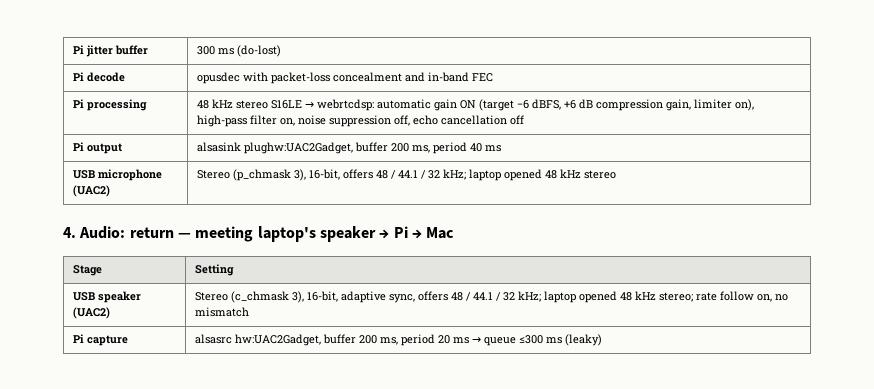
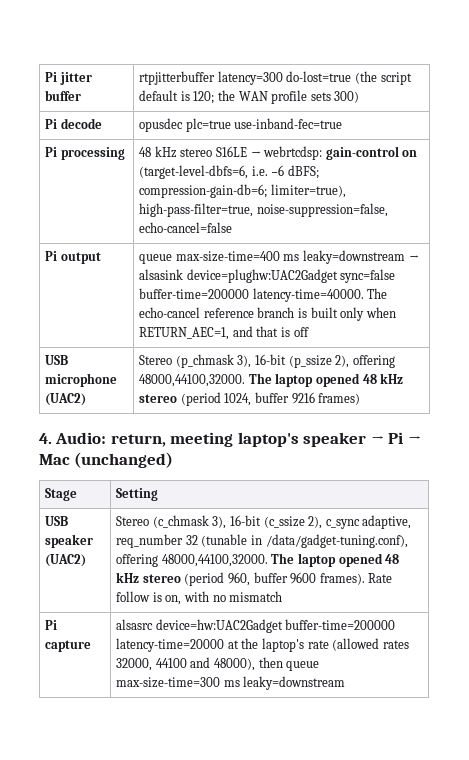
[196,45,281,57] [72,72,125,82] [196,72,493,84] 300 ms (do-lost) // Pi decode | opusdec with packet-loss concealment and in-band FEC -> [139,71,412,85] [139,90,360,104] [45,118,102,129] [139,118,343,132] rtpjitterbuffer latency=300 do-lost=true (the script default is 120; the WAN profile sets 300) // Pi decode | opusdec plc=true use-inband-fec=true
[376,99,754,111] [196,115,524,127] [72,142,122,154] [196,142,501,154] automatic gain ON (target −6 dBFS, +6 dB compression gain, limiter on), high-pass filter on, noise suppression off, echo cancellation off // Pi output | alsasink plughw:UAC2Gadget, buffer 200 ms, period 40 ms -> [325,146,418,160] [139,165,319,179] [139,184,346,198] [139,203,388,217] [139,222,233,233] [45,251,101,264] [139,250,419,264] [139,269,396,283] [139,288,388,302] [139,307,396,321] [139,326,309,340] gain-control on (target-level-dbfs=6, i.e. −6 dBFS; compression-gain-db=6; limiter=true), high-pass-filter=true, noise-suppression=false, echo-cancel=false // Pi output | queue max-size-time=400 ms leaky=downstream → alsasink device=plughw:UAC2Gadget sync=false buffer-time=200000 latency-time=40000. The echo-cancel reference branch is built only when RETURN_AEC=1, and that is off
[308,169,616,181] 16-bit, offers 48 / 44.1 / 32 kHz; laptop opened 48 kHz stereo -> [254,354,395,368] [139,373,404,387] [139,392,361,406] 16-bit (p_ssize 2), offering 48000,44100,32000. The laptop opened 48 kHz stereo (period 1024, buffer 9216 frames)
[129,227,191,238] return — -> [110,434,166,447] return,
(455, 233) none -> [74,452,174,468] (unchanged)
[306,291,772,303] 16-bit, adaptive sync, offers 48 / 44.1 / 32 kHz; laptop opened 48 kHz stereo; rate follow on, -> [229,515,412,529] [116,534,408,548] [116,553,400,567] [116,572,393,586] [116,591,209,605] 16-bit (c_ssize 2), c_sync adaptive, req_number 32 (tunable in /data/gadget-tuning.conf), offering 48000,44100,32000. The laptop opened 48 kHz stereo (period 960, buffer 9600 frames). Rate follow is on, with
[234,334,602,346] hw:UAC2Gadget, buffer 200 ms, period 20 ms → queue ≤300 ms (leaky) -> [155,619,396,633] [116,638,409,652] [116,657,320,671] [116,676,346,690] device=hw:UAC2Gadget buffer-time=200000 latency-time=20000 at the laptop's rate (allowed rates 32000, 44100 and 48000), then queue max-size-time=300 ms leaky=downstream

